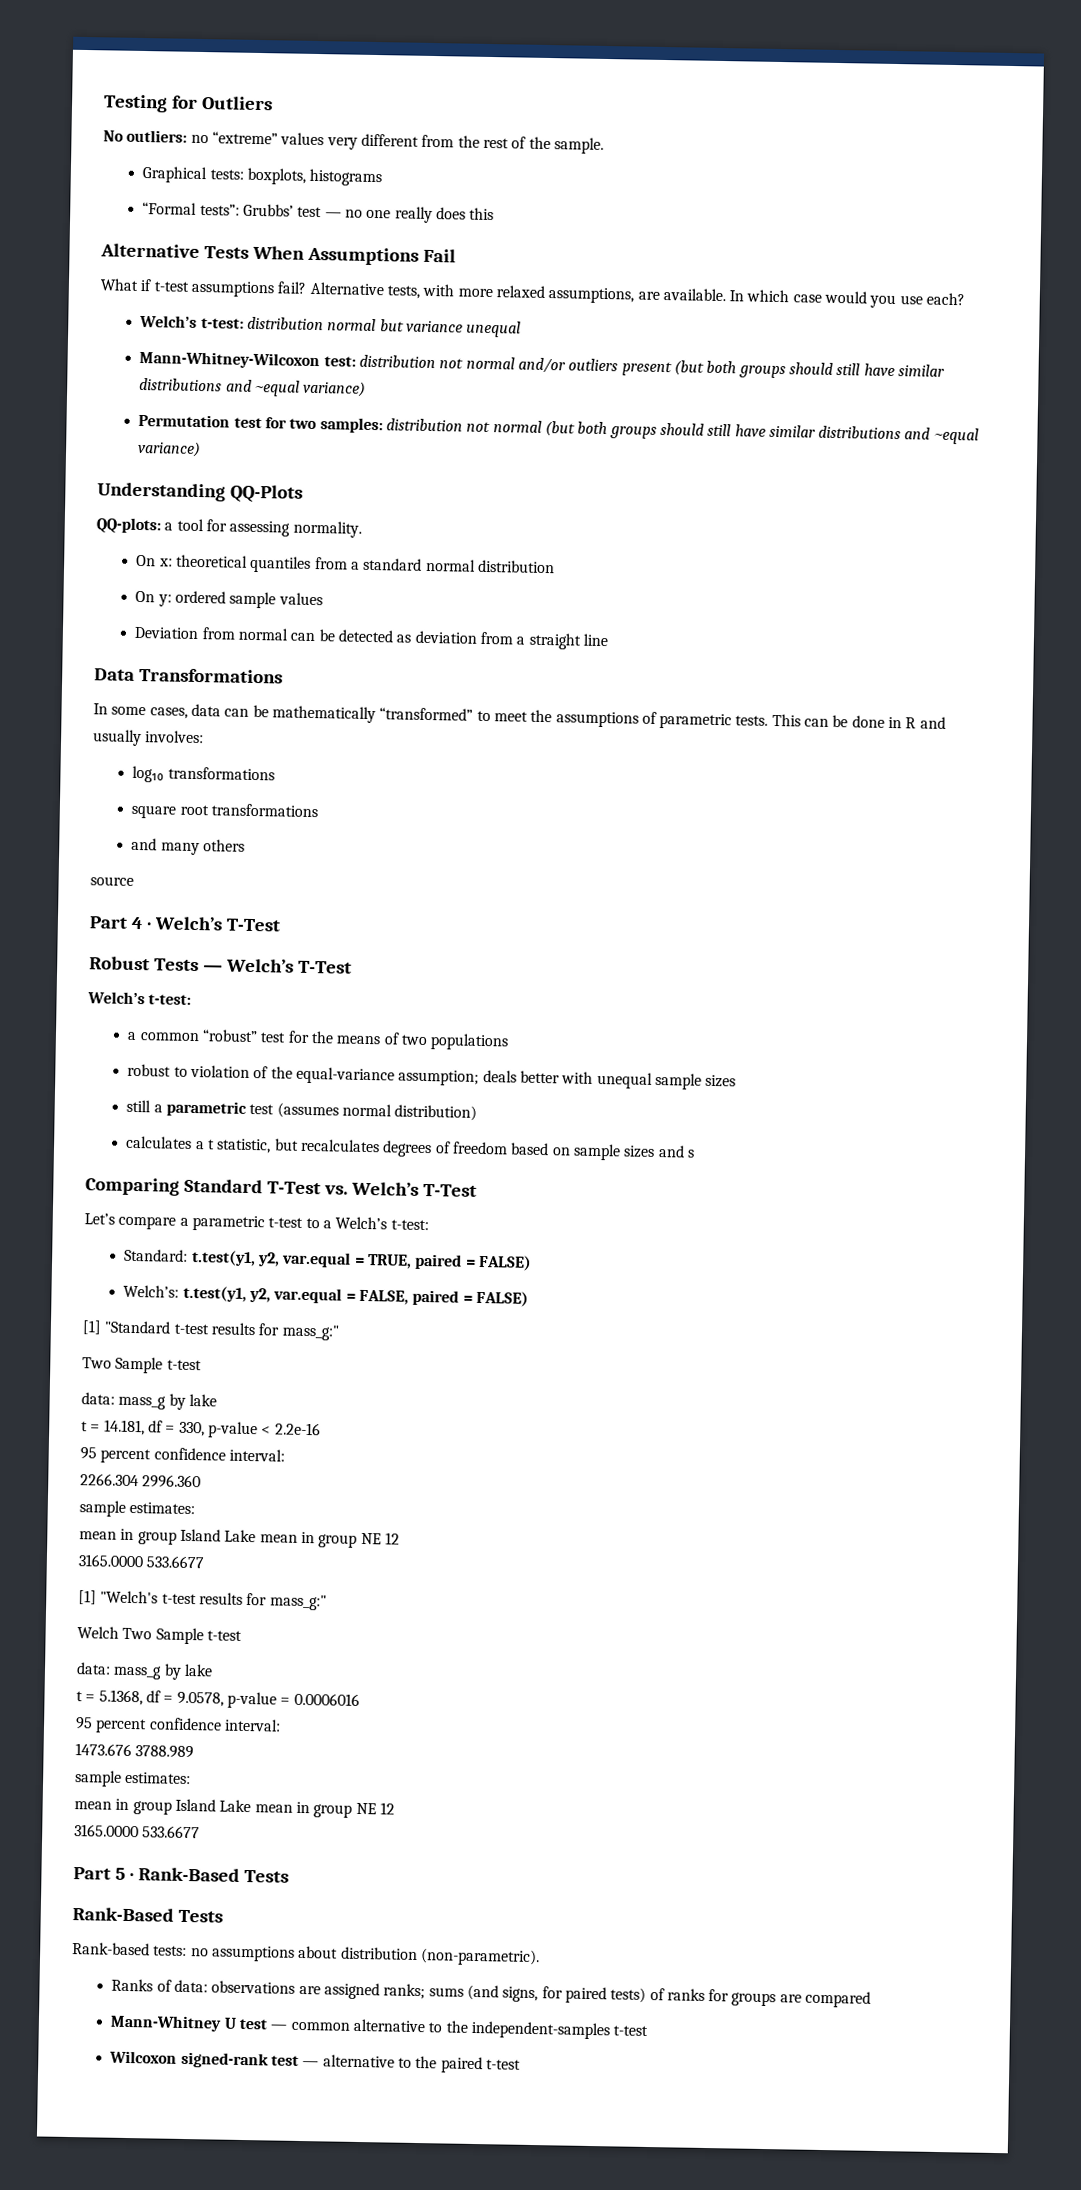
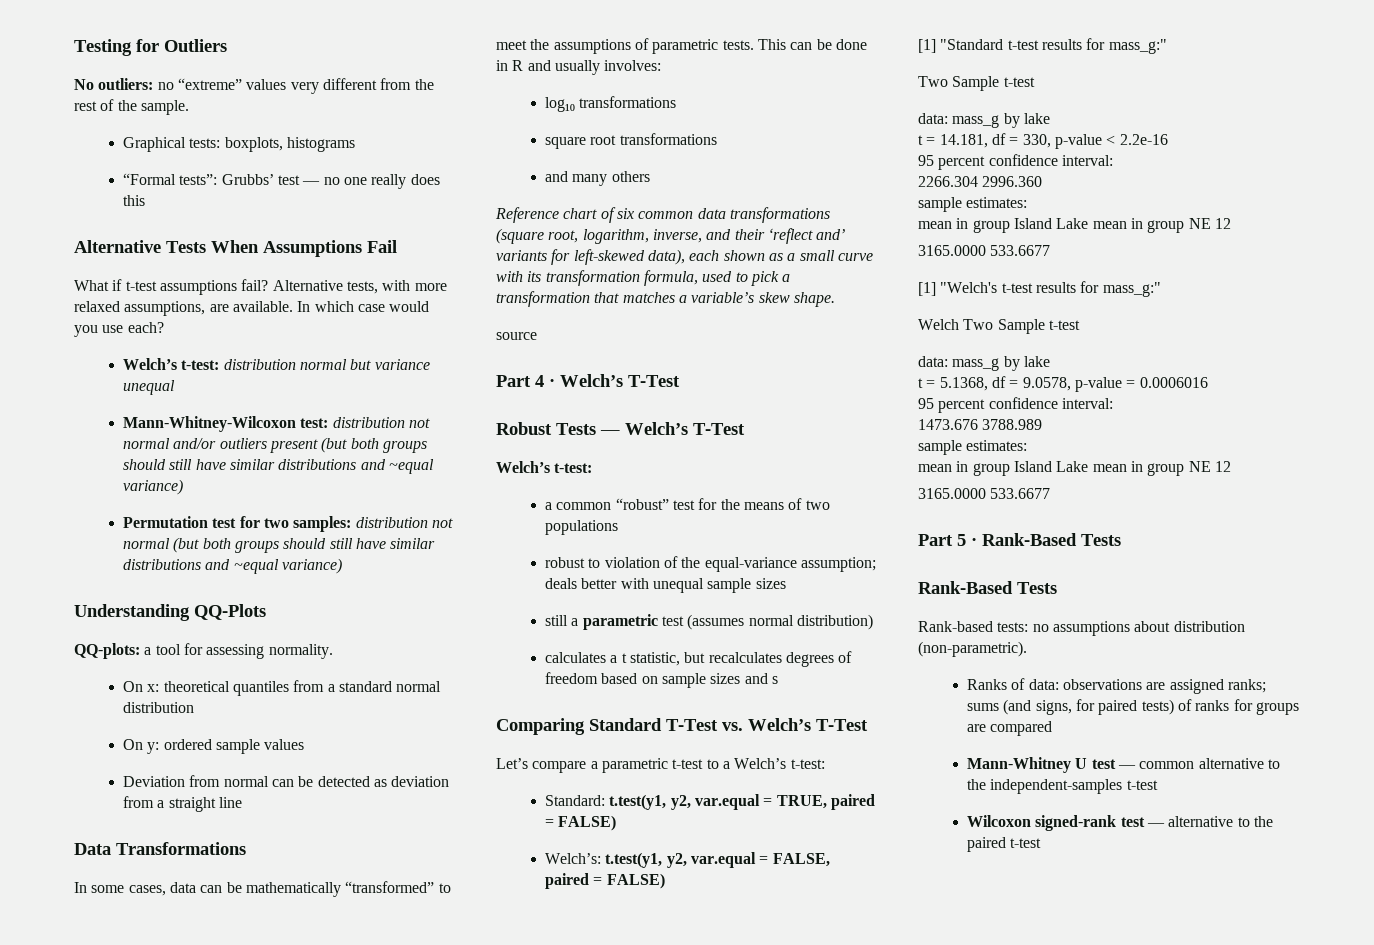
(245, 845) none -> [495,207,830,223] [496,228,846,244] [496,249,873,265] [496,270,791,286] [496,291,835,307] // Reference chart of six common data transformations (square root, logarithm, inverse, and their ‘reflect and’ variants for left-skewed data), each shown as a small curve with its transformation formula, used to pick a transformation that matches a variable’s skew shape.

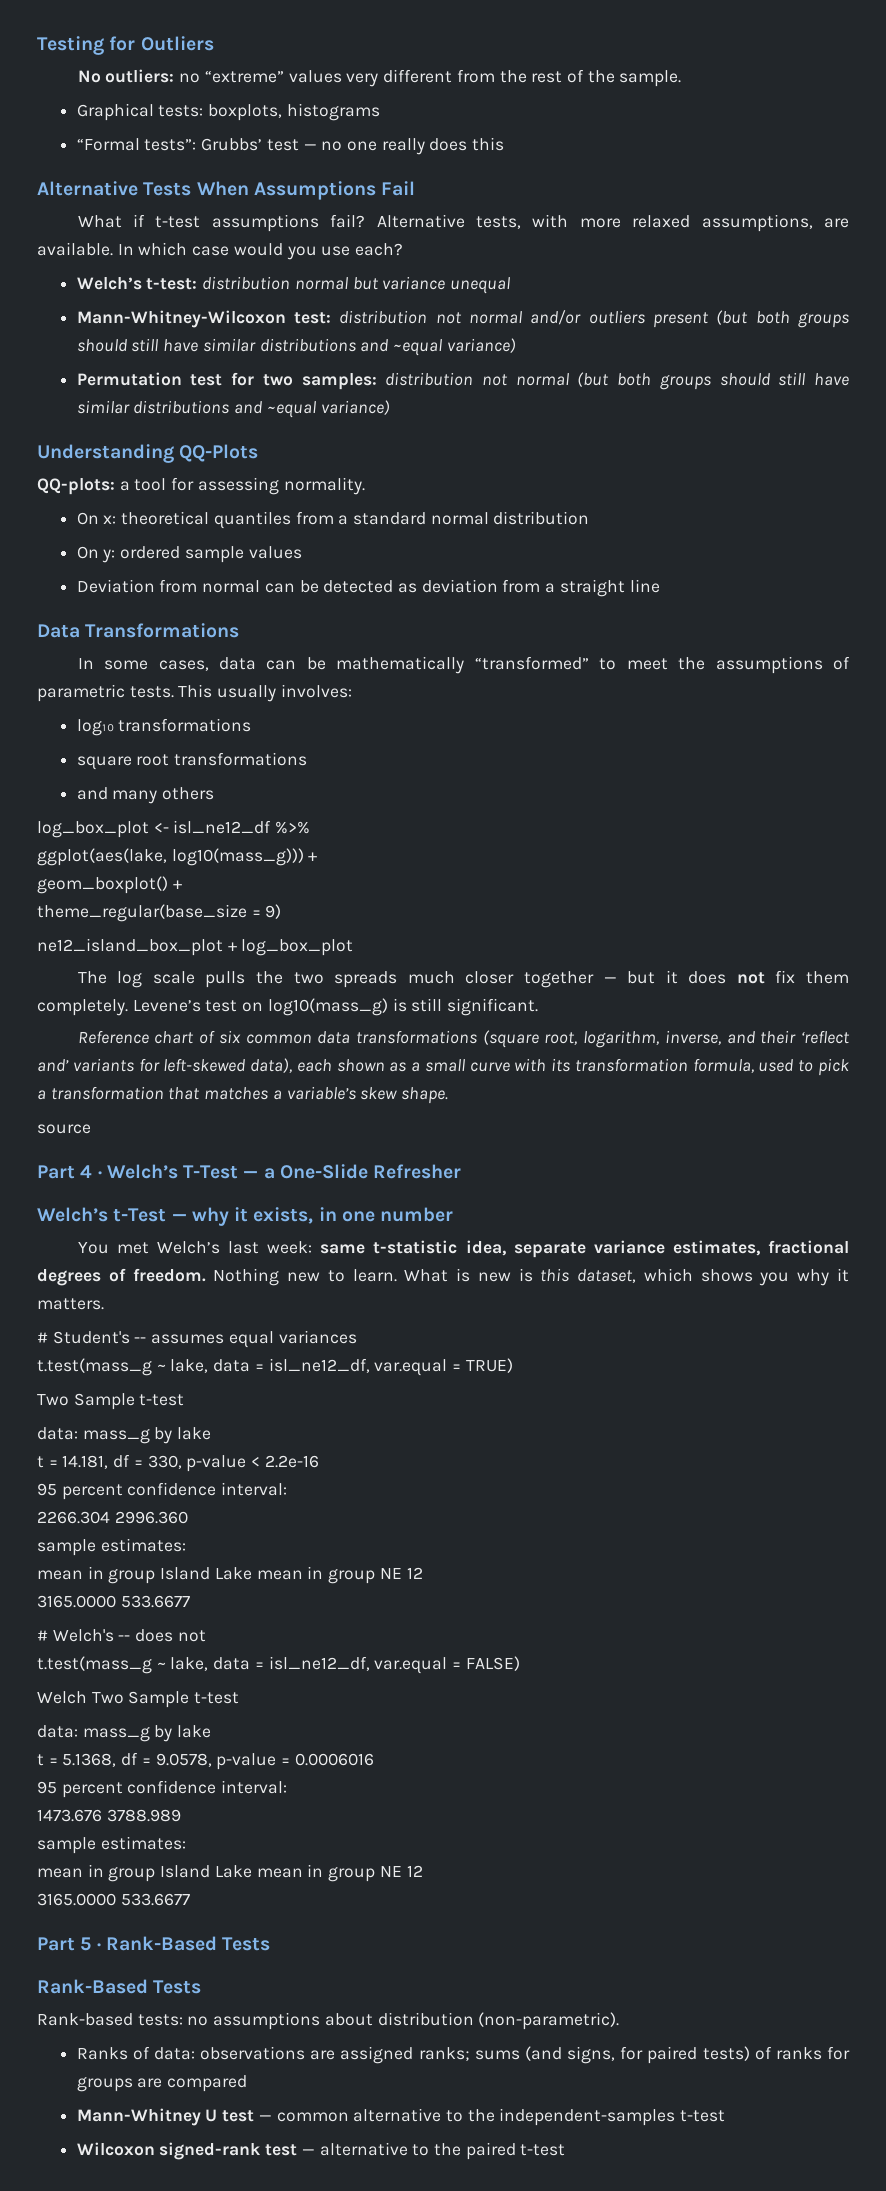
[790,39,867,50] [496,60,551,71] can be done in R and -> (213, 691) none
(650, 176) none -> [37,820,311,838] [37,848,318,866] [37,876,182,894] [37,904,282,922] [37,938,354,956] [77,970,849,988] [37,998,539,1016] // log_box_plot <- isl_ne12_df %>% // ggplot(aes(lake, log10(mass_g))) + // geom_boxplot() + // theme_regular(base_size = 9) // ne12_island_box_plot + log_box_plot // The log scale pulls the two spreads much closer together — but it does not fix them completely. Levene’s test on log10(mass_g) is still significant.
[496,422,745,435] [496,461,593,473] [545,498,830,510] [545,520,619,535] [545,556,877,572] [545,578,786,593] [545,614,874,630] [545,651,853,667] [545,672,779,688] [496,718,868,735] [496,758,825,773] [545,794,876,810] [545,815,617,831] [545,852,830,868] [545,873,665,889] [918,38,1167,54] // Robust Tests — Welch’s T-Test // Welch’s t-test: // a common “robust” test for the means of two populations // robust to violation of the equal-variance assumption; deals better with unequal sample sizes // still a parametric test (assumes normal distribution) // calculates a t statistic, but recalculates degrees of freedom based on sample sizes and s // Comparing Standard T-Test vs. Welch’s T-Test // Let’s compare a parametric t-test to a Welch’s t-test: // Standard: t.test(y1, y2, var.equal = TRUE, paired = FALSE) // Welch’s: t.test(y1, y2, var.equal = FALSE, paired = FALSE) // [1] "Standard t-test results for mass_g:" -> [243,1164,462,1179] [37,1207,454,1226] [77,1240,849,1258] [37,1268,849,1286] [37,1298,104,1310] [37,1330,357,1348] [37,1358,513,1376] — a One-Slide Refresher // Welch’s t-Test — why it exists, in one number // You met Welch’s last week: same t-statistic idea, separate variance estimates, fractional degrees of freedom. Nothing new to learn. What is new is this dataset, which shows you why it matters. // # Student's -- assumes equal variances // t.test(mass_g ~ lake, data = isl_ne12_df, var.equal = TRUE)
[918,281,1161,297] [1] "Welch's t-test results for mass_g:" -> [37,1629,206,1642] [37,1656,520,1674] # Welch's -- does not // t.test(mass_g ~ lake, data = isl_ne12_df, var.equal = FALSE)

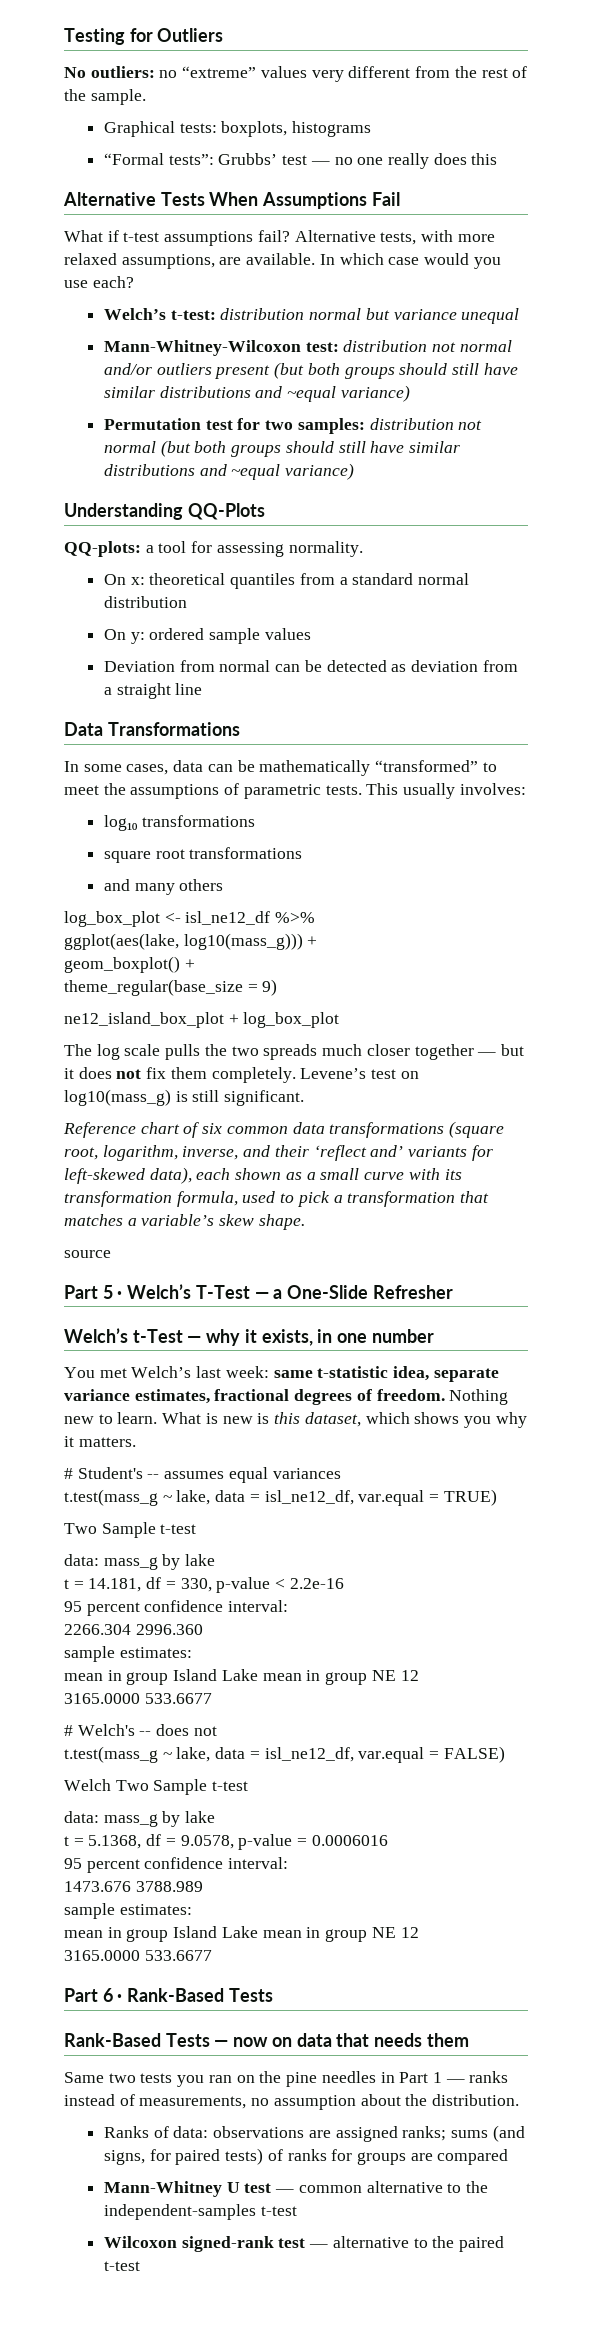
[80,1165,93,1178] 4 -> [102,1285,113,1299] 5
[80,1937,92,1951] 5 -> [102,1988,113,2002] 6
[37,2012,620,2030] // Rank-based tests: no assumptions about distribution (non-parametric). -> [214,2033,469,2047] [64,2071,509,2087] [64,2094,520,2110] — now on data that needs them // Same two tests you ran on the pine needles in Part 1 — ranks instead of measurements, no assumption about the distribution.

